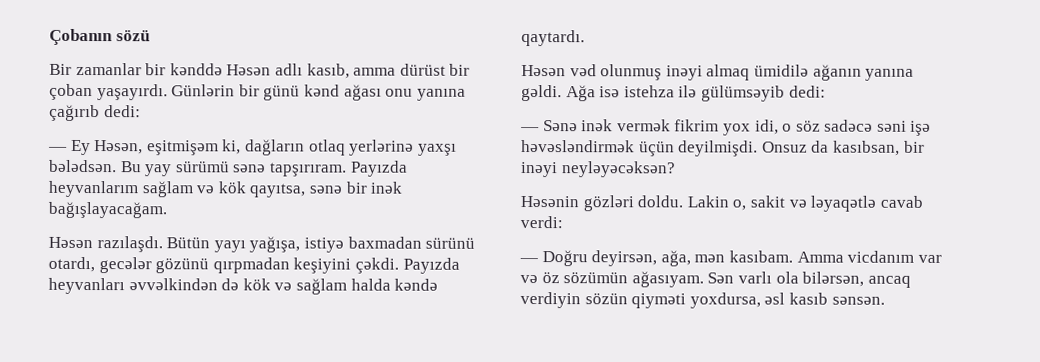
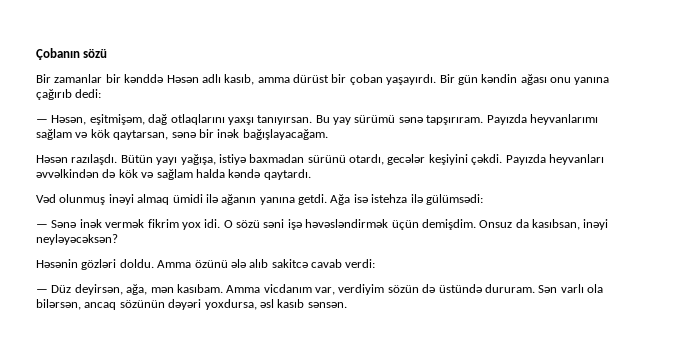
[171,84,340,101] Günlərin bir günü kənd -> [439,74,518,85] Bir gün kəndin
[70,139,457,156] [49,159,117,173] Ey Həsən, eşitmişəm ki, dağların otlaq yerlərinə yaxşı bələdsən. -> [51,114,313,125] Həsən, eşitmişəm, dağ otlaqlarını yaxşı tanıyırsan.
[48,180,138,198] heyvanlarım -> [529,114,598,125] heyvanlarımı
[249,183,306,198] qayıtsa, -> [113,130,169,140] qaytarsan,
[155,257,290,274] gözünü qırpmadan -> (426, 159) none
[521,64,597,77] Həsən vəd -> [36,194,56,203] Vəd
[753,64,809,77] ümidilə -> [172,194,218,203] ümidi ilə
[521,85,562,102] gəldi. -> [298,194,327,205] getdi.
[700,85,826,102] gülümsəyib dedi: -> [425,194,483,205] gülümsədi:
[754,119,874,135] idi, o söz sadəcə -> [204,219,260,228] idi. O sözü
[678,140,759,157] deyilmişdi. -> [421,219,476,230] demişdim.
[903,140,925,153] bir -> (580, 224) none
[686,195,877,212] Lakin o, sakit və ləyaqətlə -> [157,259,308,268] Amma özünü ələ alıb sakitcə
[541,250,588,267] Doğru -> [51,285,72,293] Düz
[917,254,942,263] [520,271,704,288] var və öz sözümün ağasıyam. -> [315,284,535,295] var, verdiyim sözün də üstündə dururam.
[520,292,687,309] verdiyin sözün qiyməti -> [119,299,202,310] sözünün dəyəri

